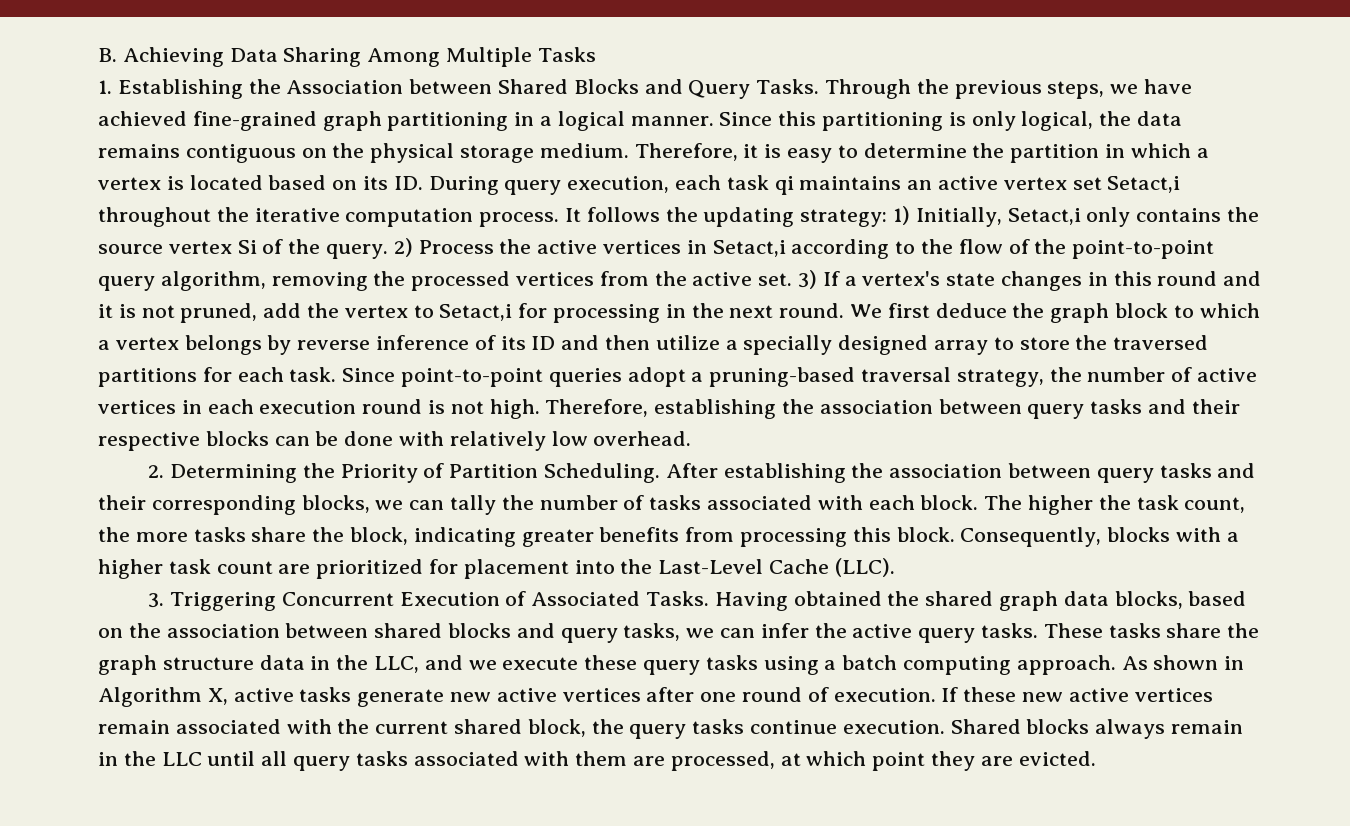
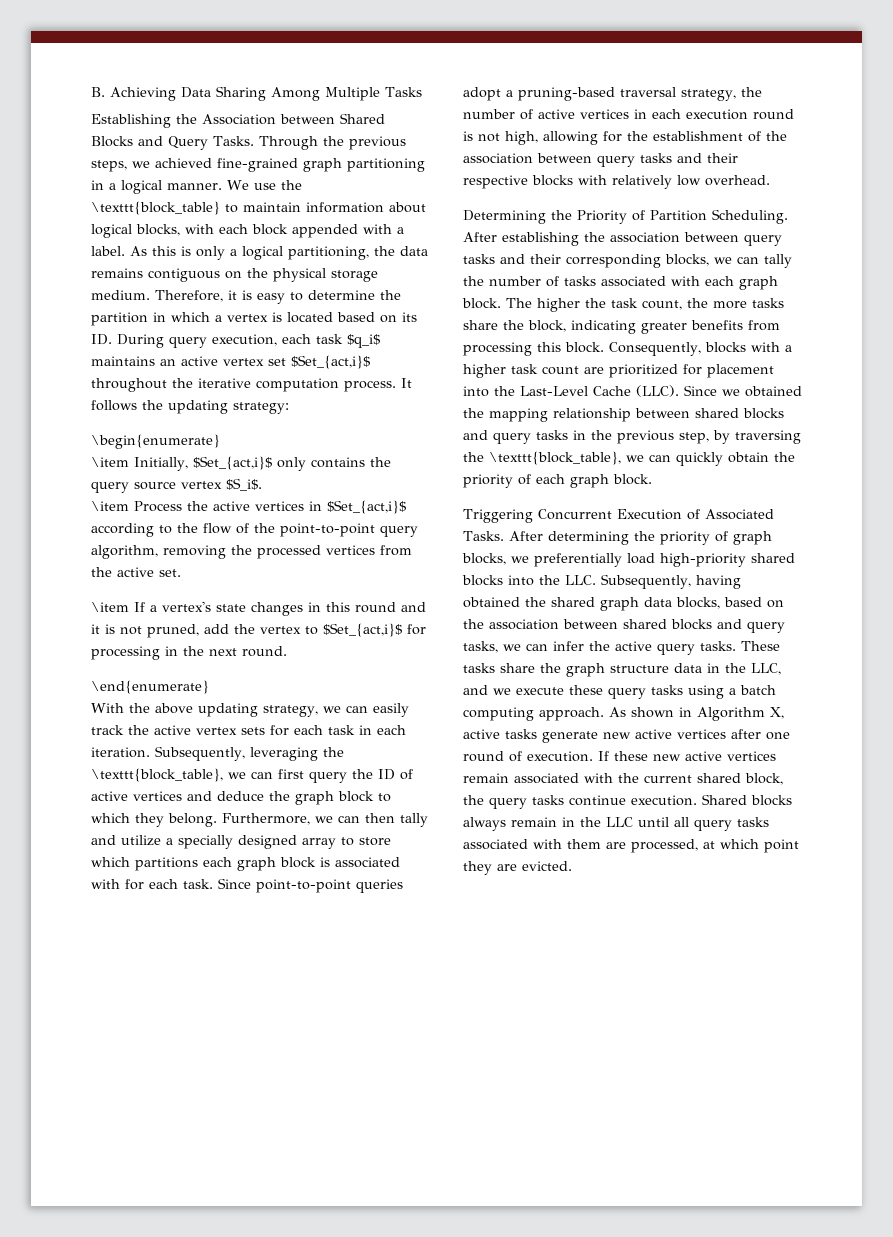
[98,80,112,94] 1. -> (422, 92) none
[1144,79,1193,94] have -> (150, 164) none
[719,111,1094,131] Since this partitioning is only logical, -> [227,180,302,190] [91,201,426,215] [91,224,404,238] [91,246,369,260] We use the \texttt{block_table} to maintain information about logical blocks, with each block appended with a label. As this is only a logical partitioning,
[774,176,794,195] qi -> [347,334,380,348] $q_i$
[1107,176,1181,193] Setact,i -> [291,355,370,369] $Set_{act,i}$
[893,206,1081,227] 1) Initially, Setact,i -> [91,434,220,449] [91,456,272,471] // \begin{enumerate} // \item Initially, $Set_{act,i}$
(1260, 214) none -> [91,482,129,493] query
[237,238,413,259] Si of the query. 2) -> [226,478,262,491] [91,501,129,511] $S_i$. // \item
[712,240,786,257] Setact,i -> [327,500,406,514] $Set_{act,i}$
[798,270,818,289] 3) -> [91,602,129,612] // \item
[439,304,513,321] Setact,i -> [323,623,402,637] $Set_{act,i}$
[850,303,930,318] We first -> [91,680,209,694] [91,703,409,717] [91,725,406,736] [91,746,344,761] [91,768,413,783] [91,791,212,801] // \end{enumerate} // With the above updating strategy, we can easily track the active vertex sets for each task in each iteration. Subsequently, leveraging the \texttt{block_table}, we can first query the ID of active vertices and
[98,335,651,355] a vertex belongs by reverse inference of its ID and then -> [135,813,428,827] [91,835,116,845] they belong. Furthermore, we can then tally and
[1075,335,1209,350] [98,368,197,387] the traversed partitions -> [91,857,400,871] [91,879,120,889] which partitions each graph block is associated with
[489,399,777,419] high. Therefore, establishing -> [505,131,761,145] high, allowing for the establishment of
[274,431,394,446] can be done -> (573, 180) none
[148,465,165,478] 2. -> (770, 180) none
(915, 502) none -> [739,276,778,290] graph
[148,593,165,608] // 3. -> [684,385,802,397] [463,408,784,422] [463,430,801,444] [463,451,795,466] [463,474,652,488] Since we obtained the mapping relationship between shared blocks and query tasks in the previous step, by traversing the \texttt{block_table}, we can quickly obtain the priority of each graph block. //
[714,592,788,611] Having -> [508,531,772,545] [462,553,795,567] [462,574,741,589] After determining the priority of graph blocks, we preferentially load high-priority shared blocks into the LLC. Subsequently, having

